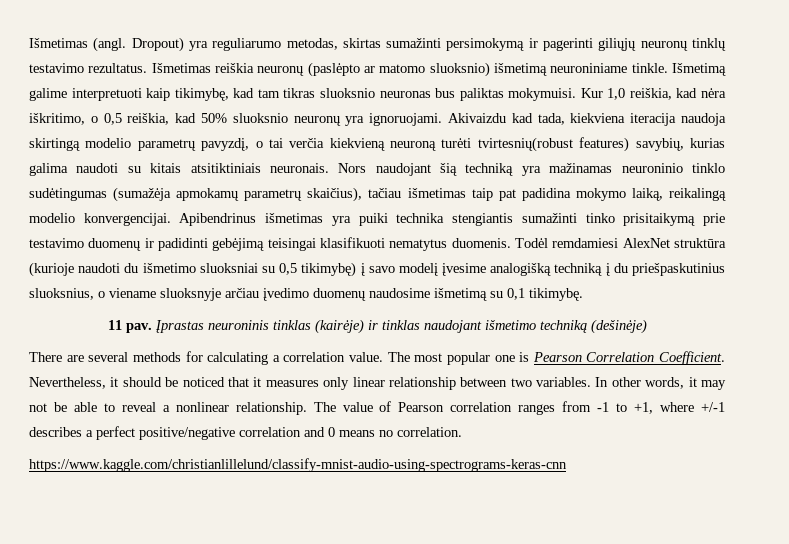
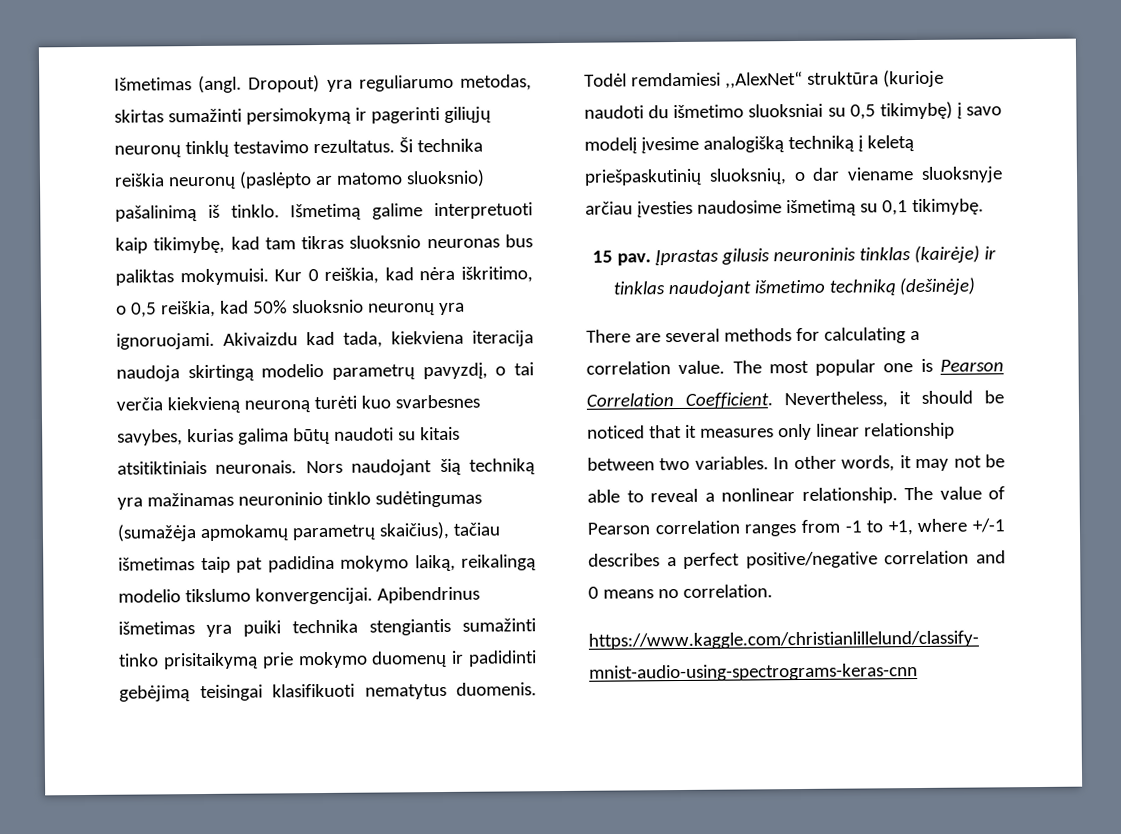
[151,63,211,73] Išmetimas -> [398,137,483,153] Ši technika
[493,63,668,76] išmetimą neuroniniame tinkle. -> [115,204,280,222] pašalinimą iš tinklo.
[607,88,626,100] 1,0 -> [307,269,319,282] 0
[477,137,684,152] tvirtesnių(robust features) savybių, -> [360,394,480,409] [117,429,183,446] kuo svarbesnes savybes,
(68, 169) none -> [292,427,330,445] būtų
(75, 218) none -> [184,588,251,603] tikslumo
[29,238,84,248] testavimo -> [297,651,368,669] mokymo
[622,238,670,248] AlexNet -> [724,70,803,89] ,,AlexNet“
[613,263,725,276] [29,288,105,300] du priešpaskutinius sluoksnius, o -> [866,135,914,152] [584,167,841,186] keletą priešpaskutinių sluoksnių, o dar
[263,288,366,301] įvedimo duomenų -> [636,200,693,218] įvesties
[107,320,122,330] 11 -> [592,250,614,263] 15
(204, 326) none -> [721,248,771,265] gilusis

